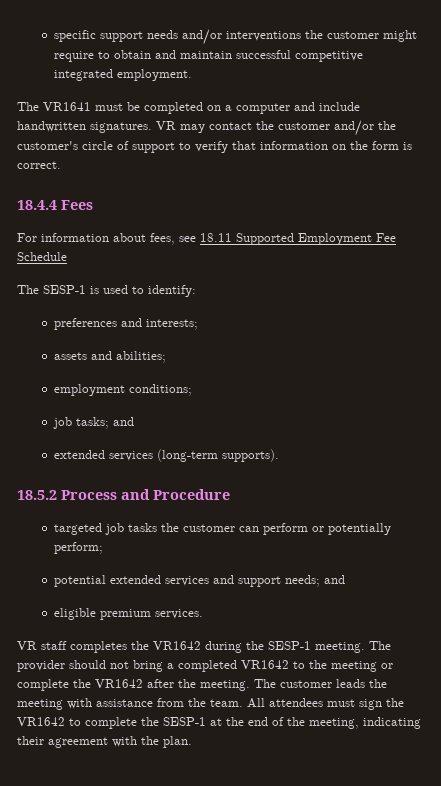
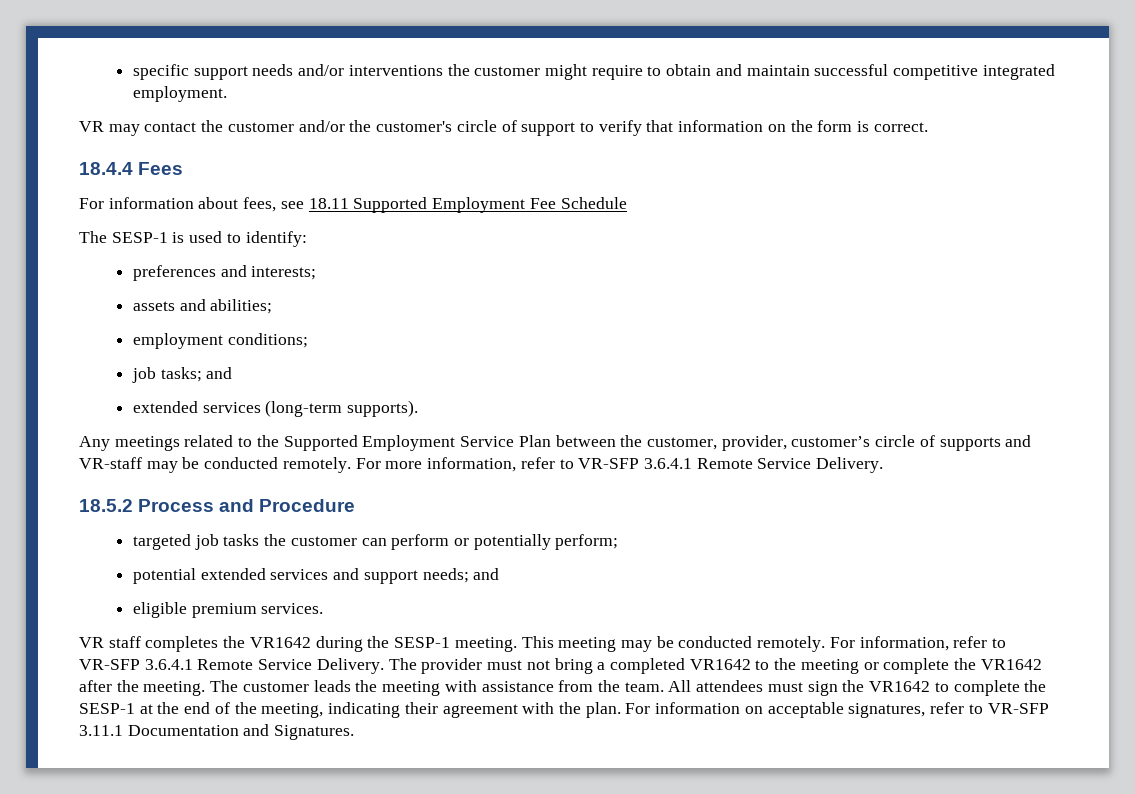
[17,102,360,114] [17,121,152,133] The VR1641 must be completed on a computer and include handwritten signatures. -> (227, 94) none
(279, 455) none -> [79,435,1032,451] [79,457,884,473] // Any meetings related to the Supported Employment Service Plan between the customer, provider, customer’s circle of supports and VR-staff may be conducted remotely. For more information, refer to VR-SFP 3.6.4.1 Remote Service Delivery.
(365, 647) none -> [521,636,1007,652] [79,658,384,674] This meeting may be conducted remotely. For information, refer to VR-SFP 3.6.4.1 Remote Service Delivery.
[69,660,106,669] should -> [487,660,523,670] must
(192, 742) none -> [625,702,1049,718] [79,724,355,740] For information on acceptable signatures, refer to VR-SFP 3.11.1 Documentation and Signatures.

